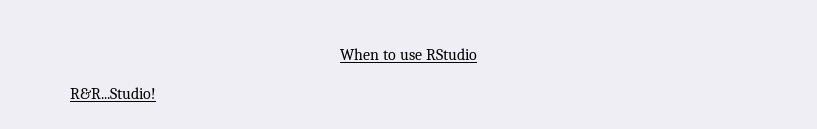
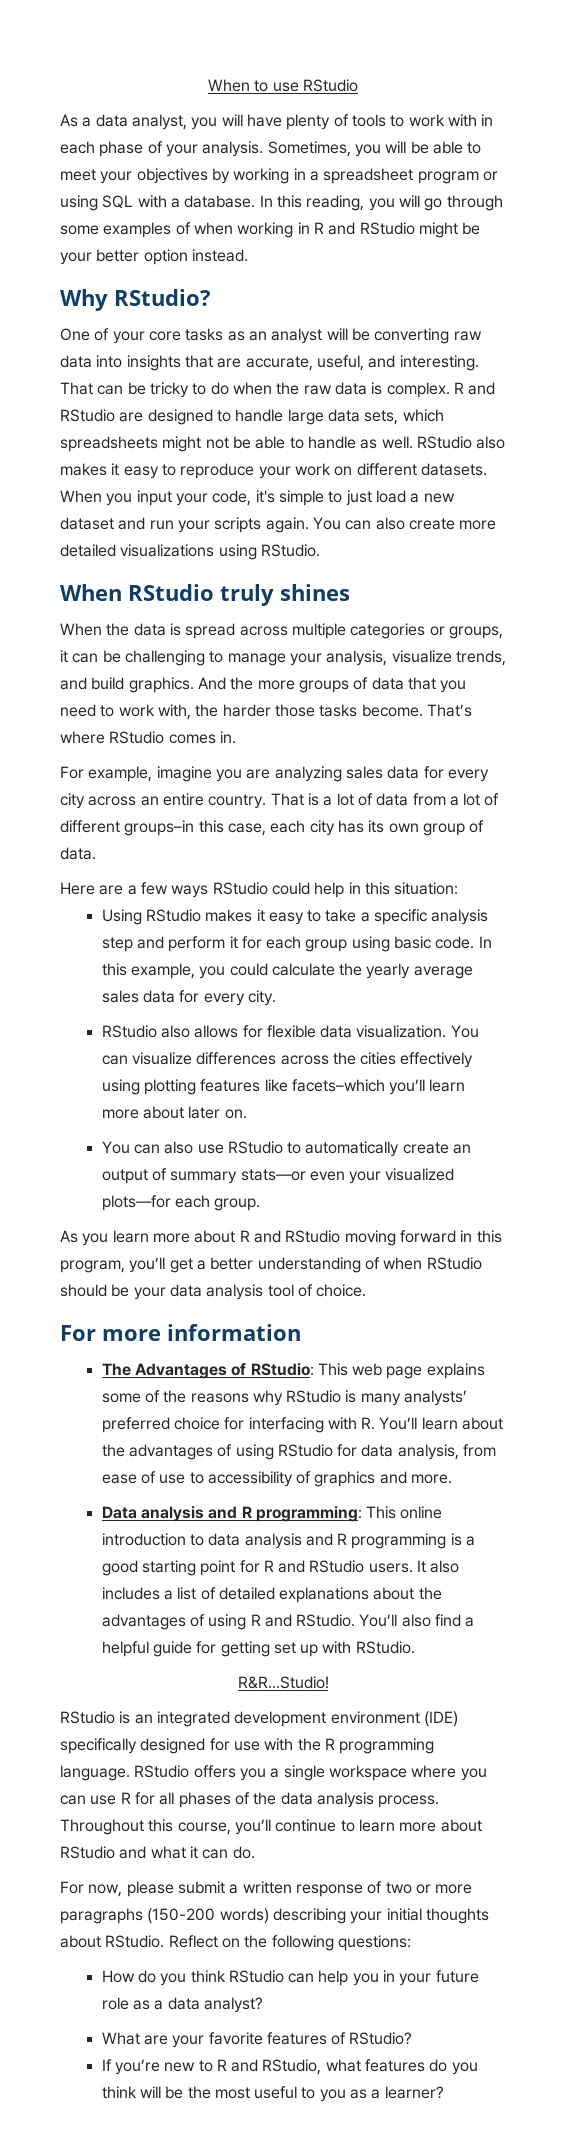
[70,87,156,99] R&R...Studio! -> [60,114,494,130] [60,141,482,157] [60,168,498,184] [60,195,503,211] [60,222,481,238] [60,249,248,265] [60,289,211,311] [60,328,482,344] [60,355,479,371] [60,382,496,398] [60,409,444,425] [60,436,506,452] [60,463,487,479] [60,490,455,506] [60,517,497,533] [60,544,320,560] [60,584,350,606] [60,623,503,639] [60,650,506,666] [60,677,467,693] [60,704,472,720] [60,731,236,744] [60,766,489,782] [60,793,500,809] [60,820,485,836] [60,847,96,860] [60,882,459,898] [101,909,489,925] [101,936,492,952] [101,963,473,979] [101,990,276,1006] [101,1025,479,1038] [101,1052,474,1068] [101,1079,466,1095] [101,1106,247,1119] [101,1141,472,1157] [101,1168,455,1184] [101,1195,261,1211] [60,1230,502,1246] [60,1257,482,1273] [60,1284,367,1300] [60,1324,301,1341] [101,1363,485,1379] [101,1390,468,1406] [101,1417,504,1433] [101,1444,497,1460] [101,1471,453,1487] [101,1506,443,1522] [101,1533,476,1549] [101,1560,460,1576] [101,1587,442,1603] [101,1614,475,1630] [101,1641,415,1657] [237,1676,329,1689] [60,1711,458,1727] [60,1738,435,1754] [60,1765,487,1781] [60,1792,440,1808] [60,1819,482,1835] [60,1846,255,1859] [60,1881,473,1897] [60,1908,489,1924] [60,1935,411,1951] [101,1970,479,1986] [101,1997,263,2013] [101,2032,413,2048] [101,2059,478,2075] [101,2086,444,2102] As a data analyst, you will have plenty of tools to work with in each phase of your analysis. Sometimes, you will be able to meet your objectives by working in a spreadsheet program or using SQL with a database. In this reading, you will go through some examples of when working in R and RStudio might be your better option instead. // Why RStudio? // One of your core tasks as an analyst will be converting raw data into insights that are accurate, useful, and interesting. That can be tricky to do when the raw data is complex. R and RStudio are designed to handle large data sets, which spreadsheets might not be able to handle as well. RStudio also makes it easy to reproduce your work on different datasets. When you input your code, it's simple to just load a new dataset and run your scripts again. You can also create more detailed visualizations using RStudio. // When RStudio truly shines // When the data is spread across multiple categories or groups, it can be challenging to manage your analysis, visualize trends, and build graphics. And the more groups of data that you need to work with, the harder those tasks become. That’s where RStudio comes in. // For example, imagine you are analyzing sales data for every city across an entire country. That is a lot of data from a lot of different groups–in this case, each city has its own group of data. // Here are a few ways RStudio could help in this situation: // Using RStudio makes it easy to take a specific analysis step and perform it for each group using basic code. In this example, you could calculate the yearly average sales data for every city. // RStudio also allows for flexible data visualization. You can visualize differences across the cities effectively using plotting features like facets–which you’ll learn more about later on. // You can also use RStudio to automatically create an output of summary stats—or even your visualized plots—for each group. // As you learn more about R and RStudio moving forward in this program, you’ll get a better understanding of when RStudio should be your data analysis tool of choice. // For more information // The Advantages of RStudio: This web page explains some of the reasons why RStudio is many analysts’ preferred choice for interfacing with R. You’ll learn about the advantages of using RStudio for data analysis, from ease of use to accessibility of graphics and more. // Data analysis and R programming: This online introduction to data analysis and R programming is a good starting point for R and RStudio users. It also includes a list of detailed explanations about the advantages of using R and RStudio. You’ll also find a helpful guide for getting set up with RStudio. // R&R...Studio! // RStudio is an integrated development environment (IDE) specifically designed for use with the R programming language. RStudio offers you a single workspace where you can use R for all phases of the data analysis process. Throughout this course, you’ll continue to learn more about RStudio and what it can do. // For now, please submit a written response of two or more paragraphs (150-200 words) describing your initial thoughts about RStudio. Reflect on the following questions: // How do you think RStudio can help you in your future role as a data analyst? // What are your favorite features of RStudio? // If you’re new to R and RStudio, what features do you think will be the most useful to you as a learner?

